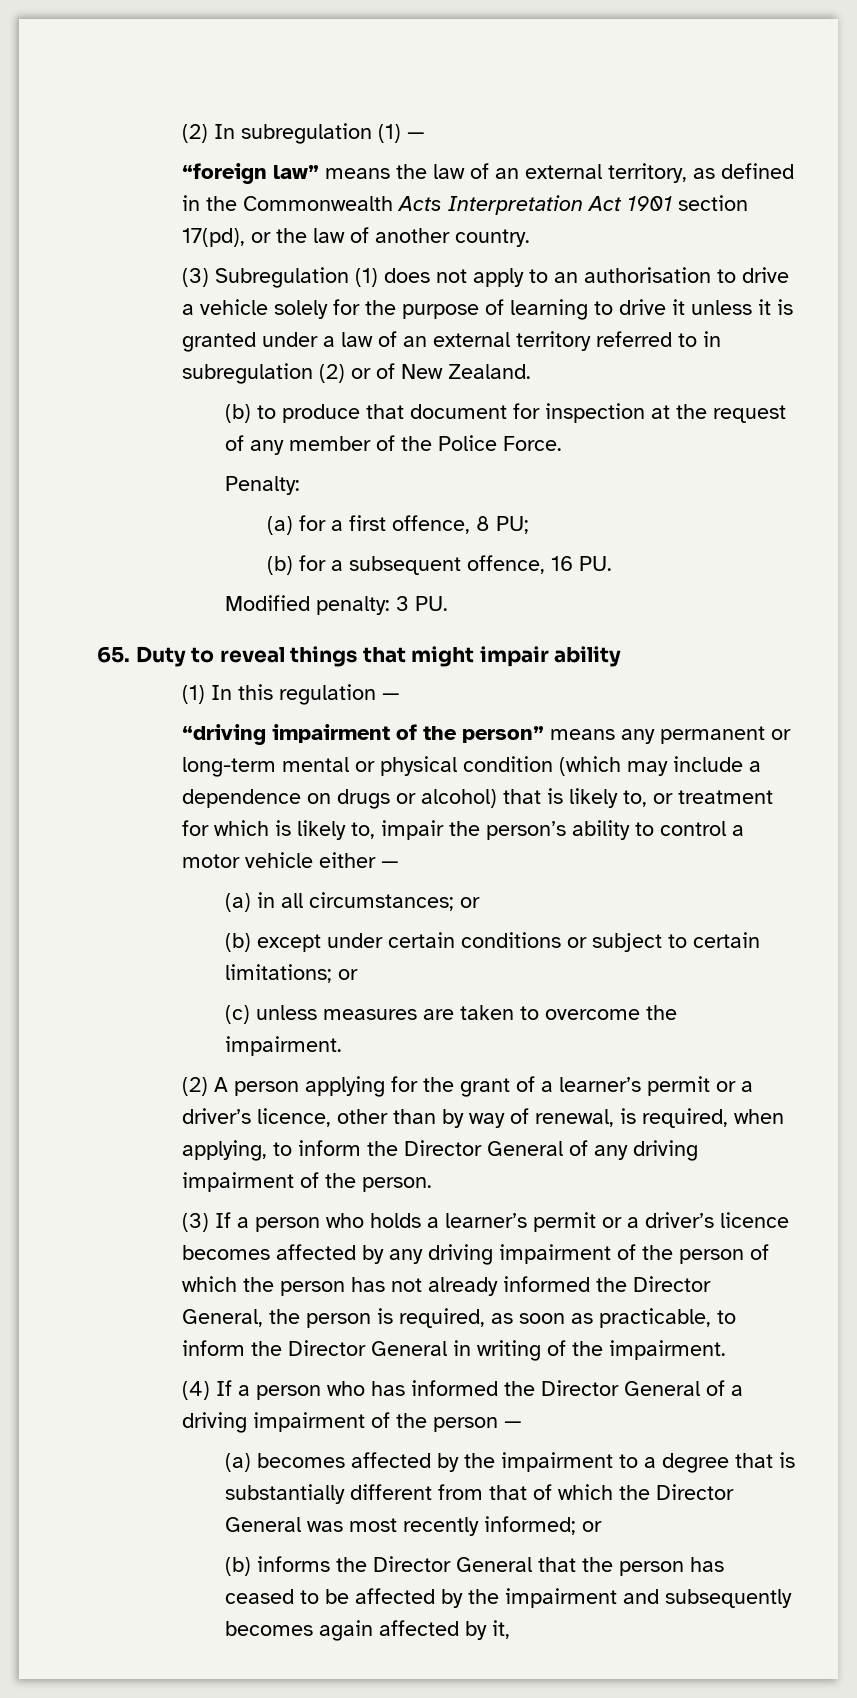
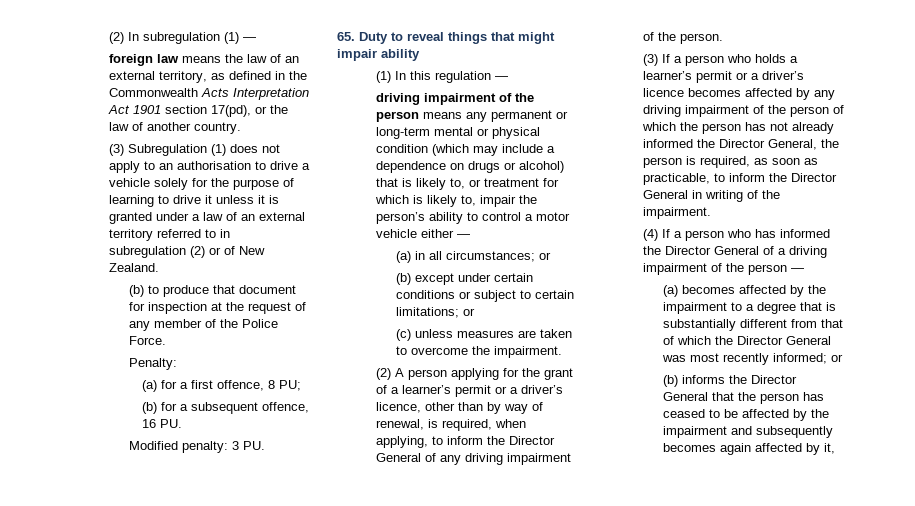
[182,163,320,184] “foreign law” -> [109,54,180,66] foreign law
[182,724,545,745] “driving impairment of the person” -> [376,93,535,105] [376,111,420,122] driving impairment of the person

